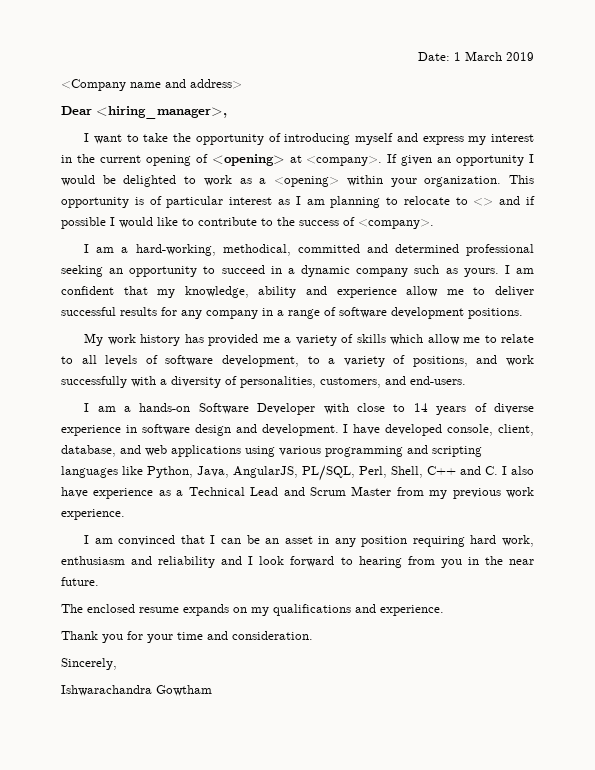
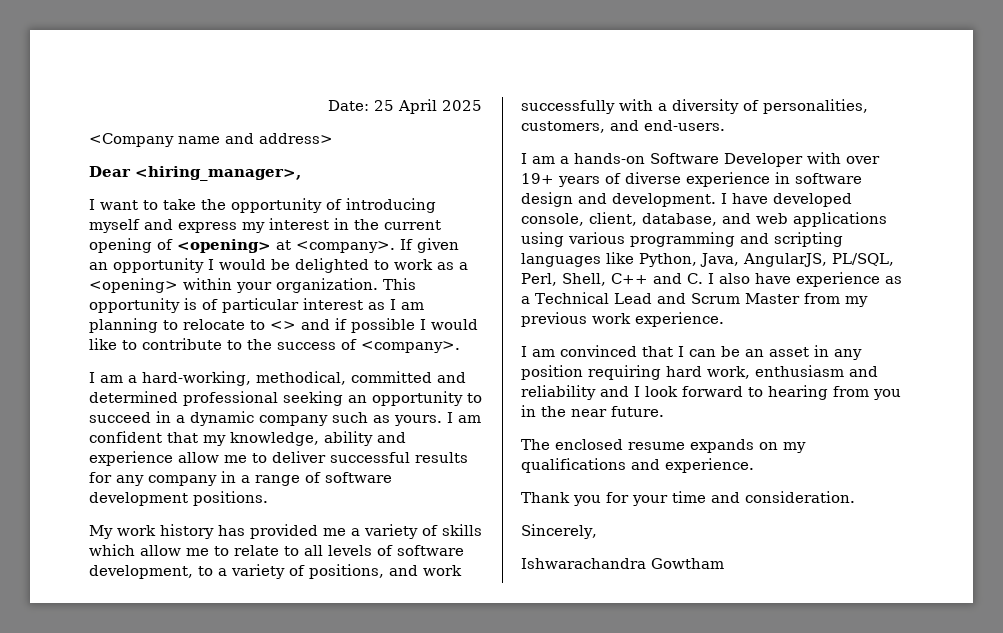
[454,51,534,61] 1 March 2019 -> [374,99,482,114] 25 April 2025
[357,403,428,412] close to 14 -> [846,156,880,164] [521,173,554,184] over 19+

